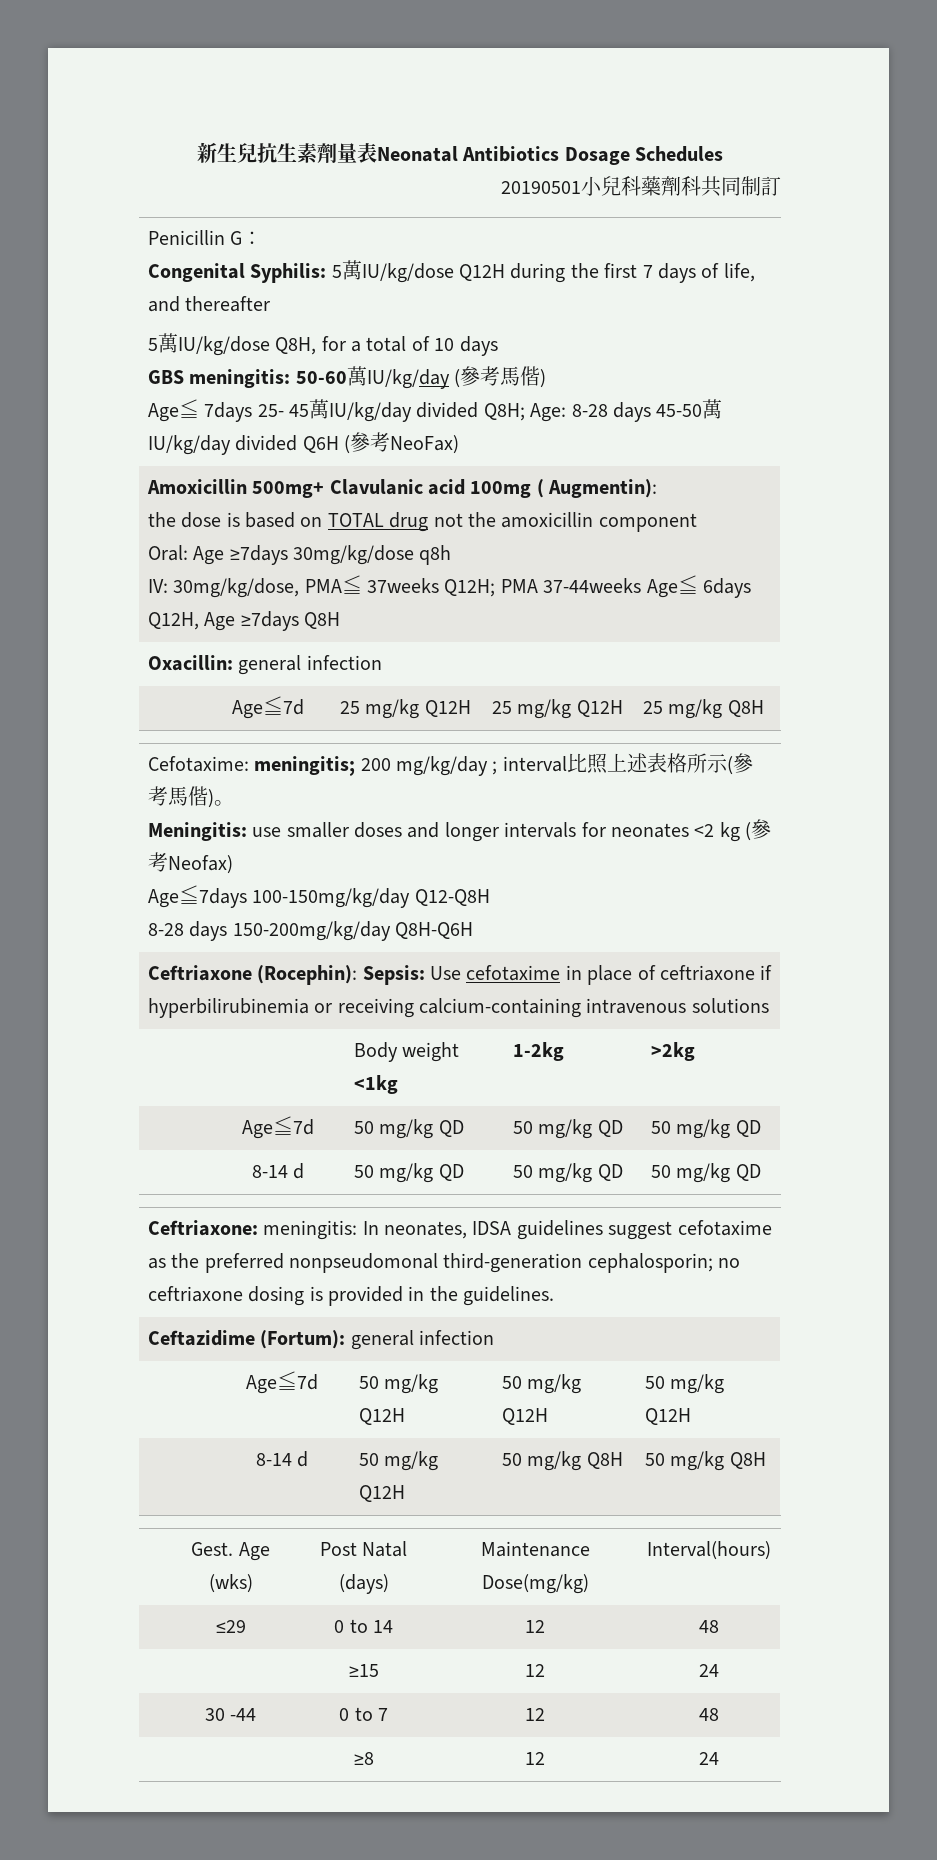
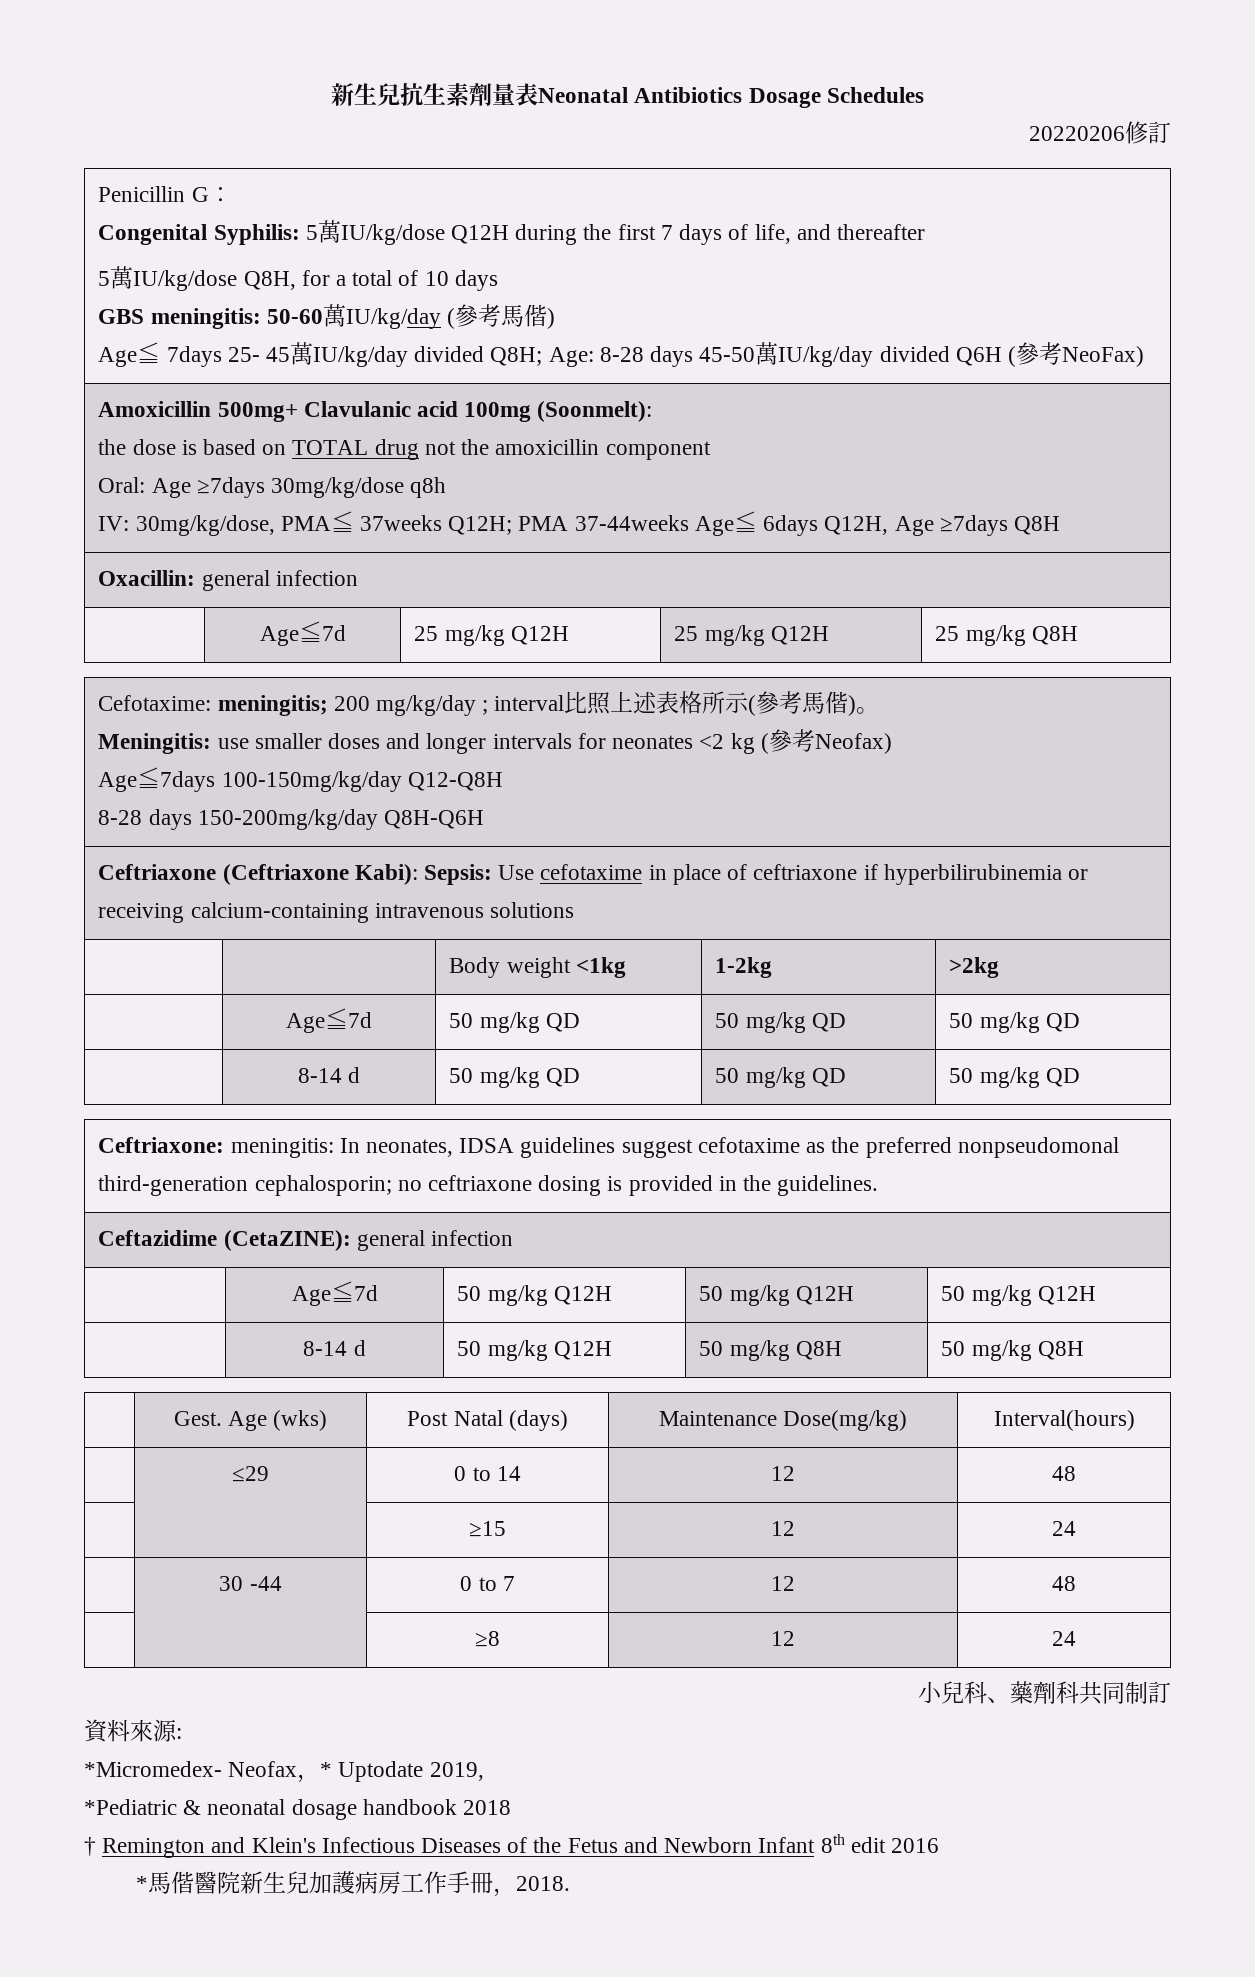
[501,176,761,197] 20190501小兒科藥劑科共同制 -> [1029,121,1148,144] 20220206修
[536,479,658,498] ( Augmentin): -> [537,401,653,422] (Soonmelt):
[257,965,358,985] (Rocephin): -> [222,864,418,885] (Ceftriaxone Kabi):
[260,1330,346,1349] (Fortum): -> [223,1230,351,1251] (CetaZINE):
(719, 1758) none -> [918,1681,1171,1705] [84,1719,182,1743] [84,1761,484,1783] [84,1799,512,1820] [84,1834,939,1858] [135,1871,570,1897] // 小兒科、藥劑科共同制訂 // 資料來源: // *Micromedex- Neofax，* Uptodate 2019, // *Pediatric & neonatal dosage handbook 2018 // † Remington and Klein's Infectious Diseases of the Fetus and Newborn Infant 8th edit 2016 // *馬偕醫院新生兒加護病房工作手冊，2018.

